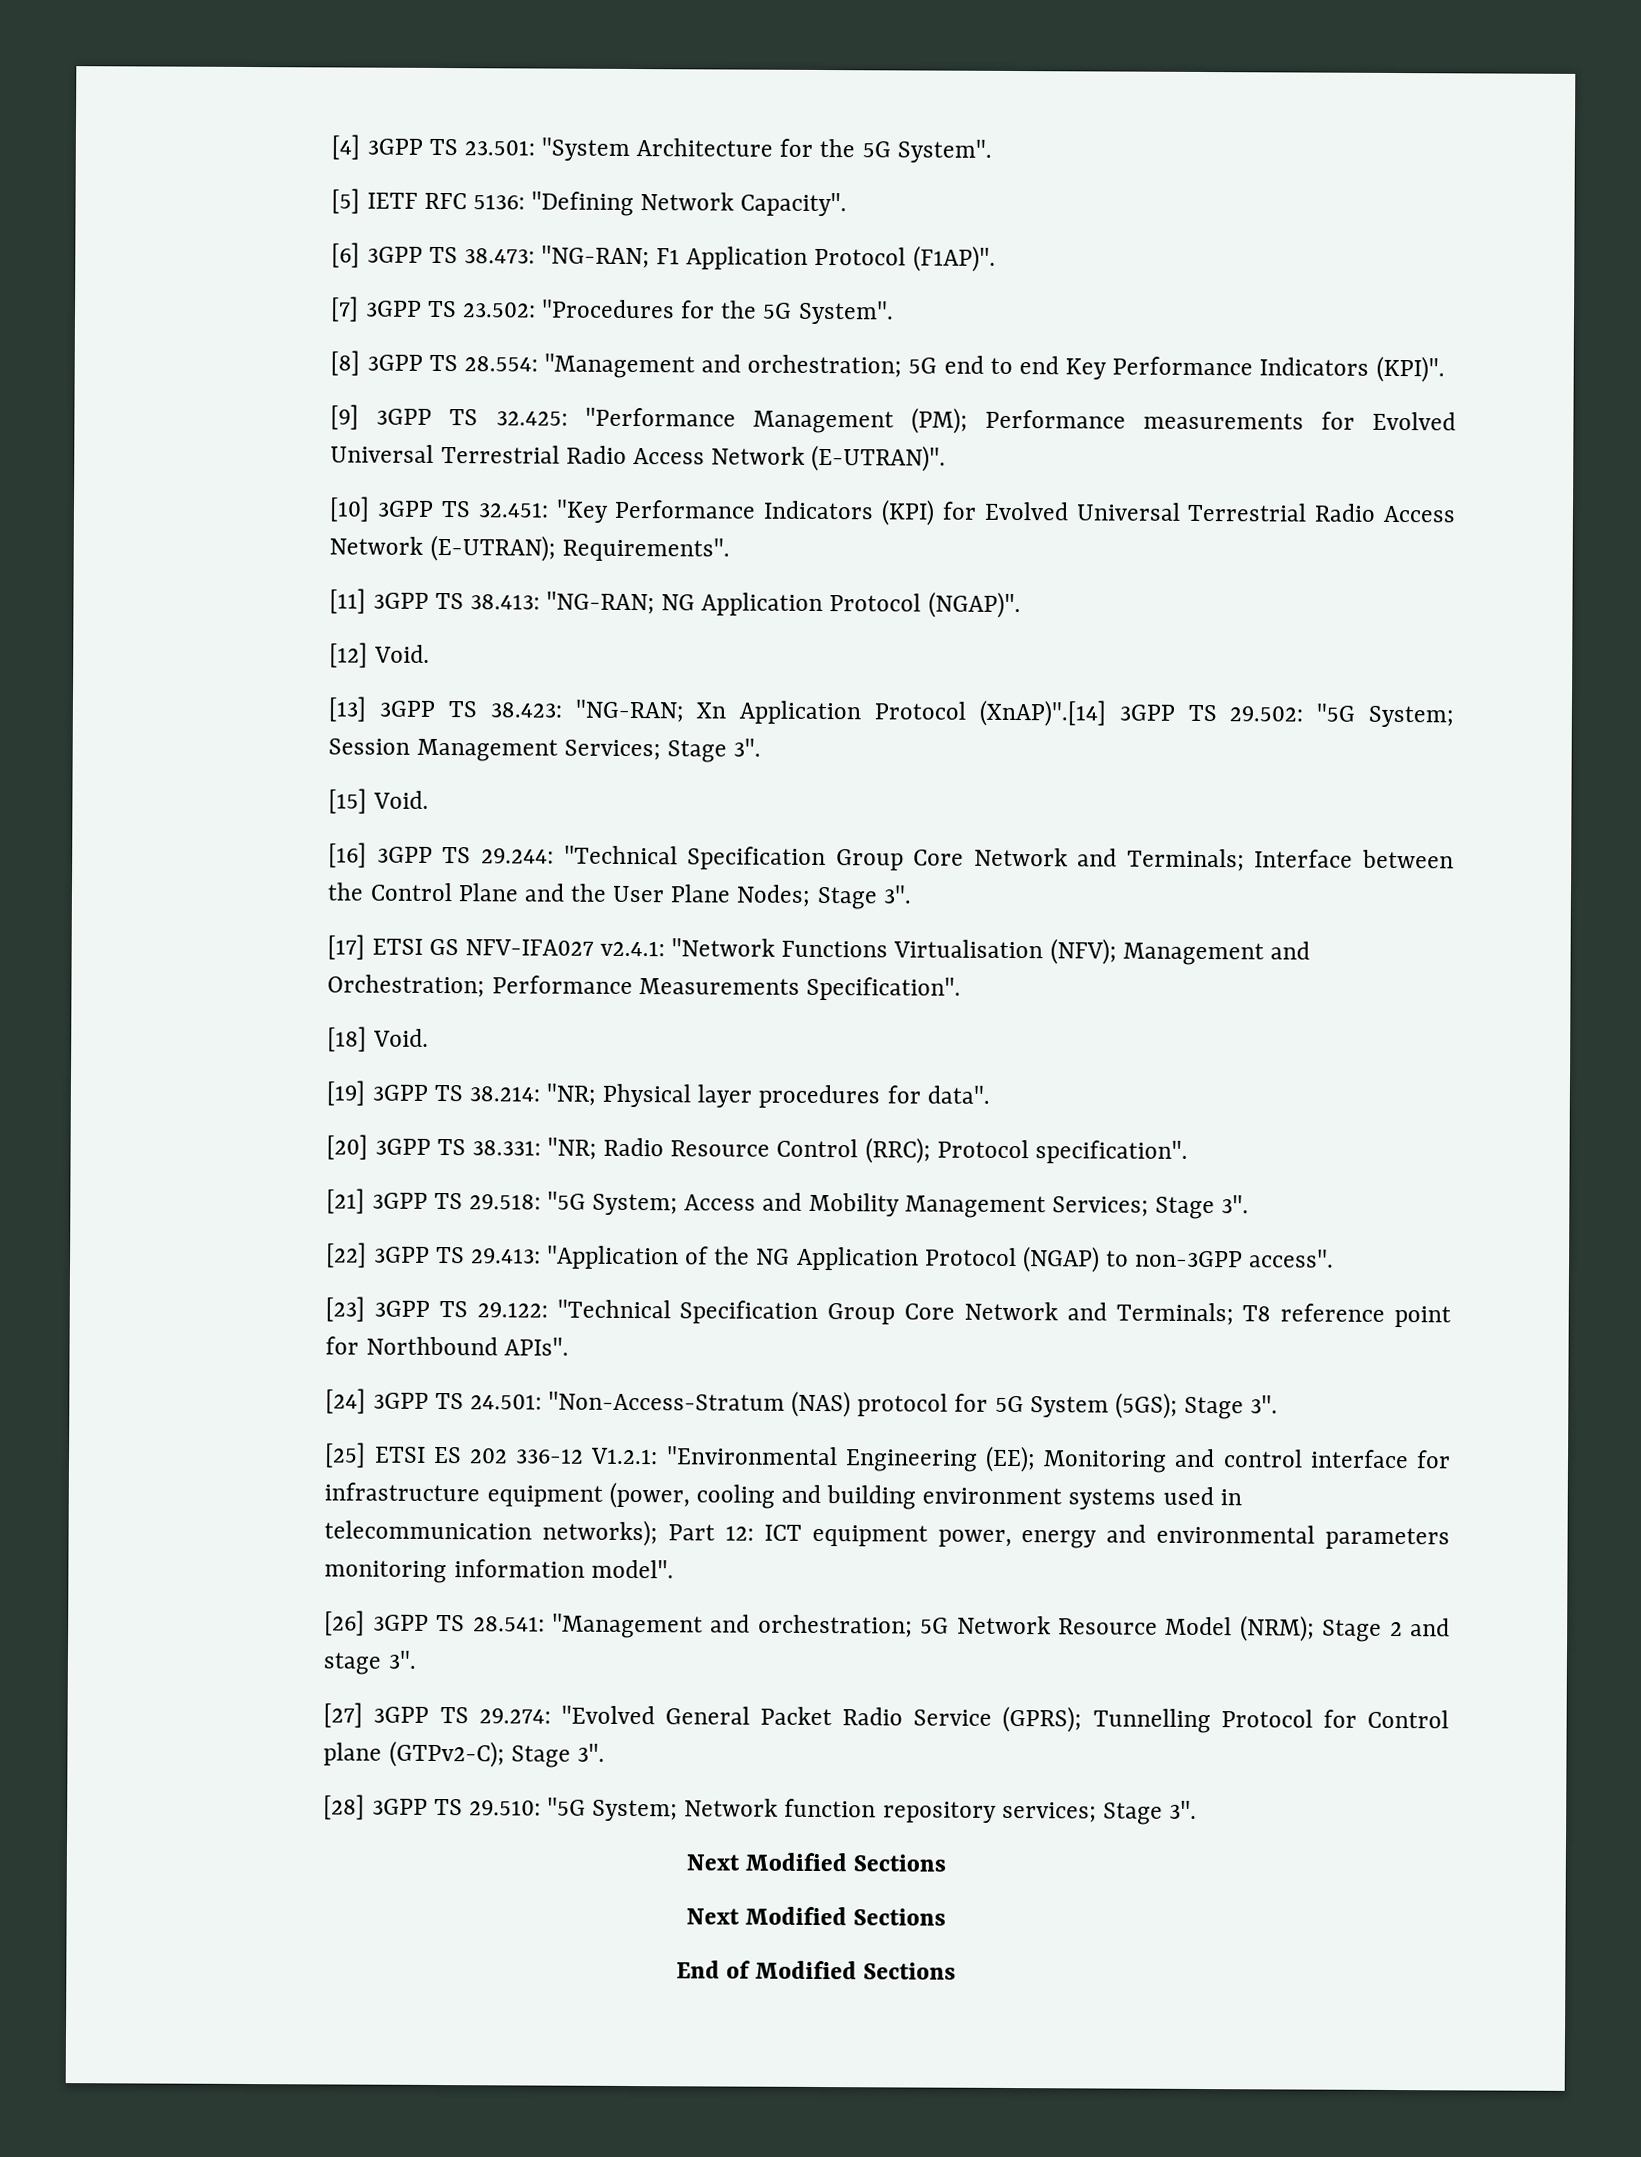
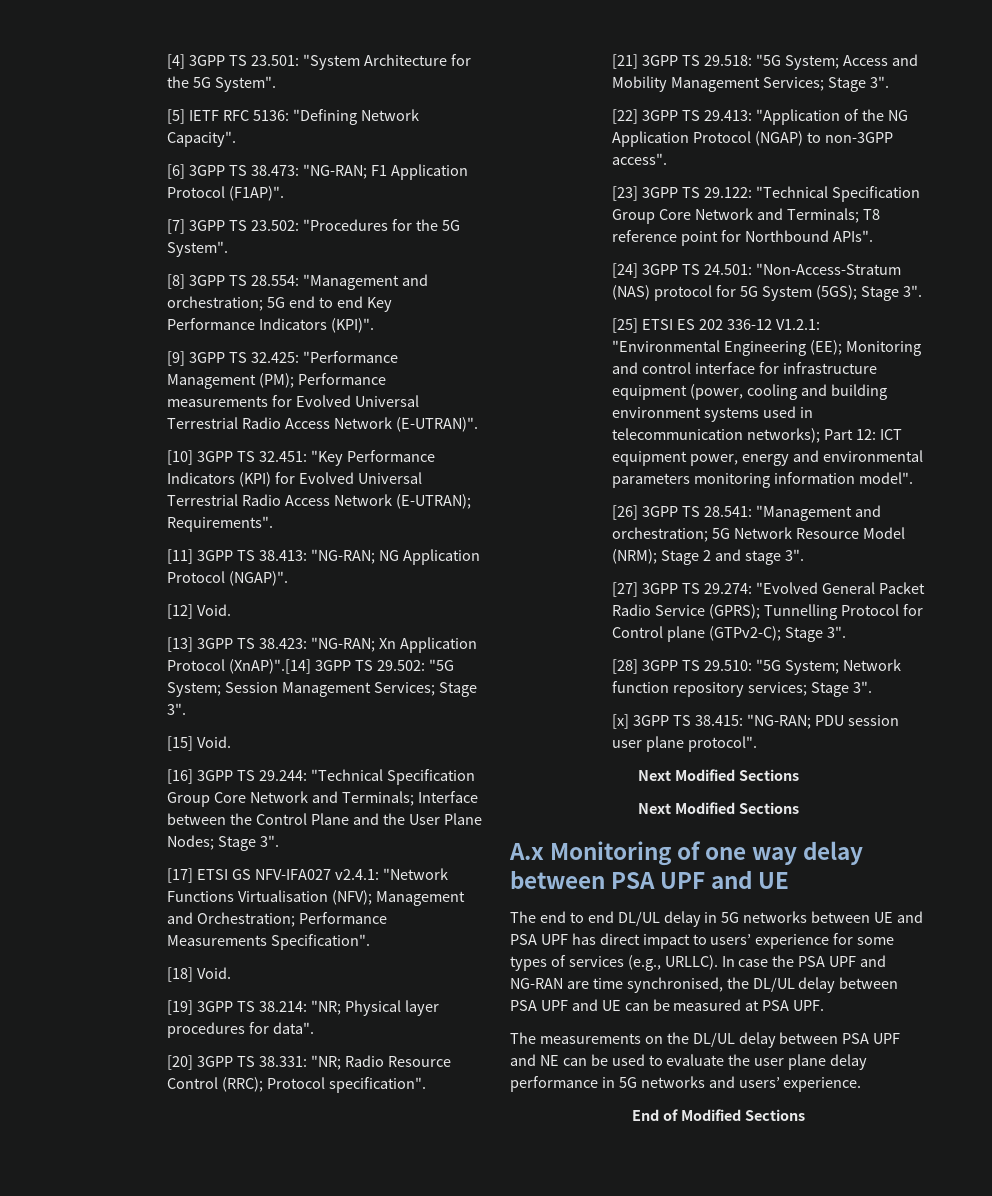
(1198, 1809) none -> [612,714,899,729] [612,736,758,752] // [x] 3GPP TS 38.415: "NG-RAN; PDU session user plane protocol".
(947, 1917) none -> [509,841,864,866] [510,870,790,889] [510,911,924,927] [510,933,895,949] [510,955,887,971] [510,977,899,993] [510,999,825,1011] [510,1032,901,1048] [510,1054,868,1070] [510,1076,862,1092] // A.x Monitoring of one way delay between PSA UPF and UE // The end to end DL/UL delay in 5G networks between UE and PSA UPF has direct impact to users’ experience for some types of services (e.g., URLLC). In case the PSA UPF and NG-RAN are time synchronised, the DL/UL delay between PSA UPF and UE can be measured at PSA UPF. // The measurements on the DL/UL delay between PSA UPF and NE can be used to evaluate the user plane delay performance in 5G networks and users’ experience.

